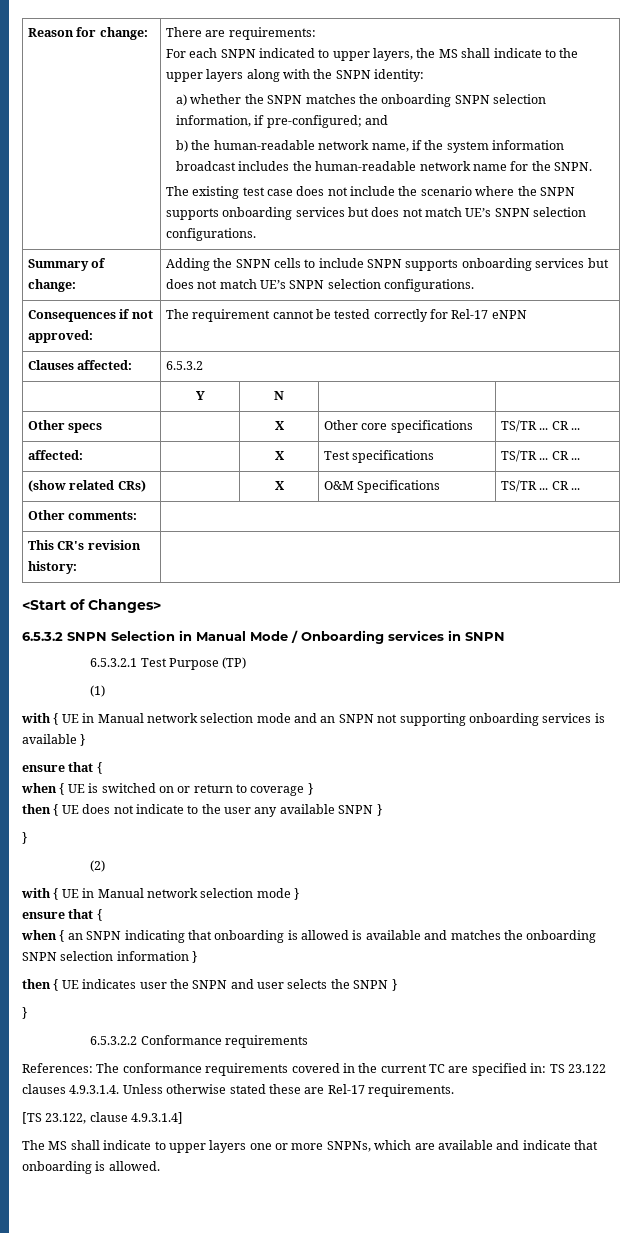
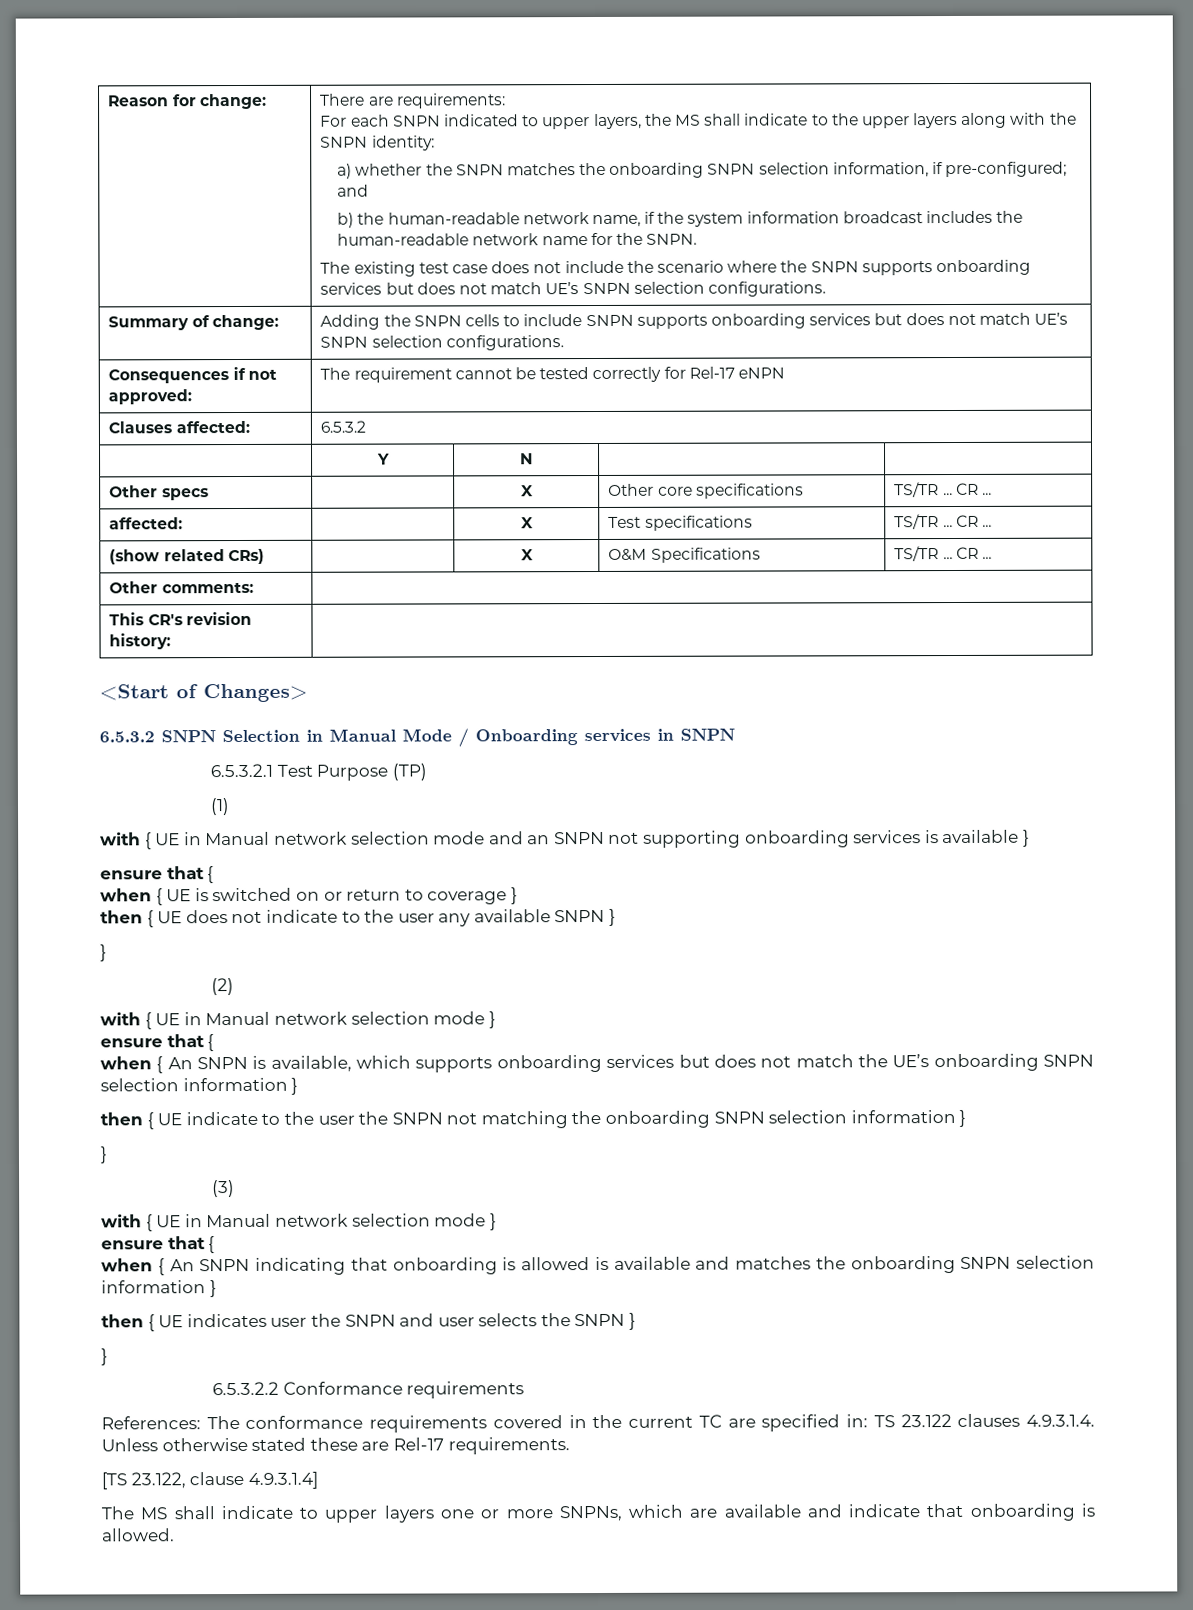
[67,933,83,940] an -> [167,1053,1095,1073] [100,1077,299,1095] [100,1109,967,1130] [100,1146,107,1164] [211,1180,235,1198] [101,1213,497,1232] [101,1236,216,1254] [101,1258,195,1276] An SNPN is available, which supports onboarding services but does not match the UE’s onboarding SNPN selection information } // then { UE indicate to the user the SNPN not matching the onboarding SNPN selection information } // } // (3) // with { UE in Manual network selection mode } // ensure that { // when { An

